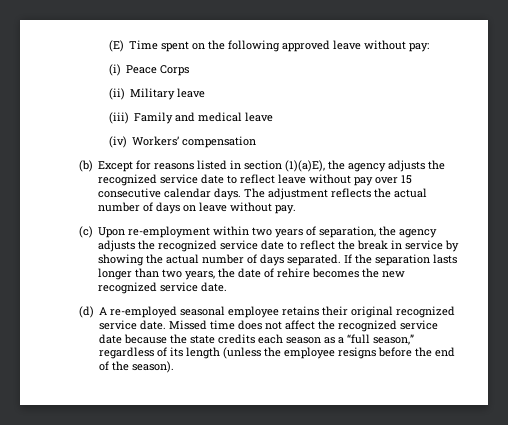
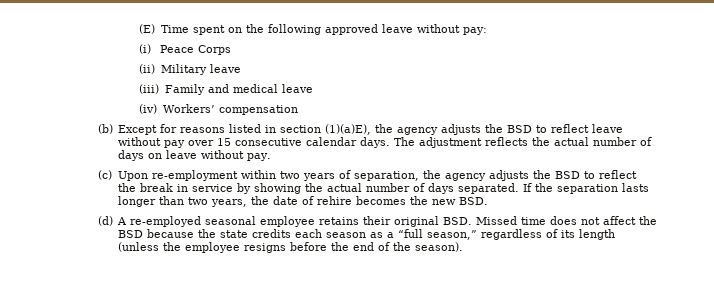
[98,174,225,186] recognized service date -> [507,125,533,133] BSD
[158,240,285,252] recognized service date -> [555,171,581,179] BSD
[98,282,228,294] recognized service date. -> [459,197,489,205] BSD.
[396,306,456,318] [99,320,167,330] recognized service date. -> [443,217,473,225] BSD.
[338,320,439,332] [99,334,123,344] recognized service date -> [118,230,144,238] BSD

